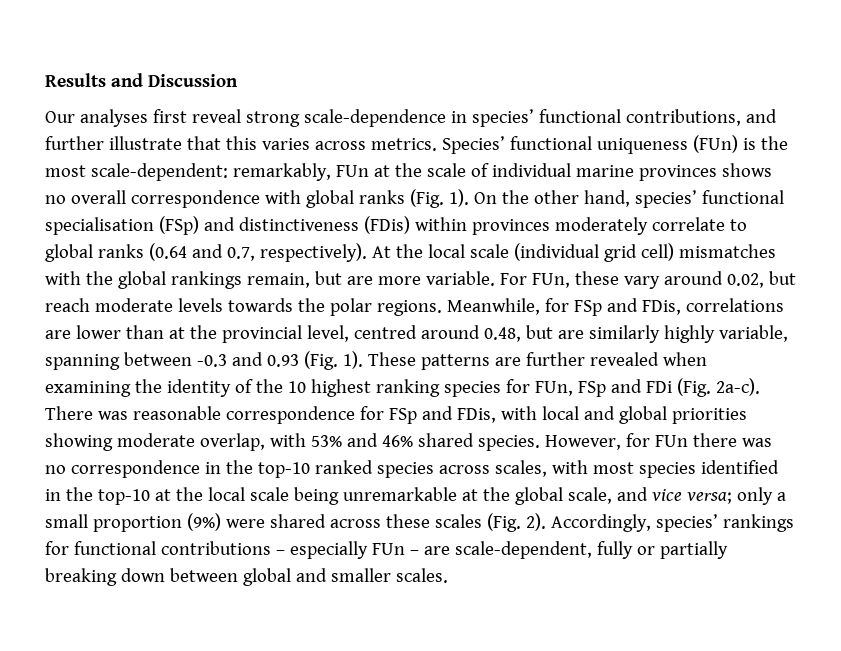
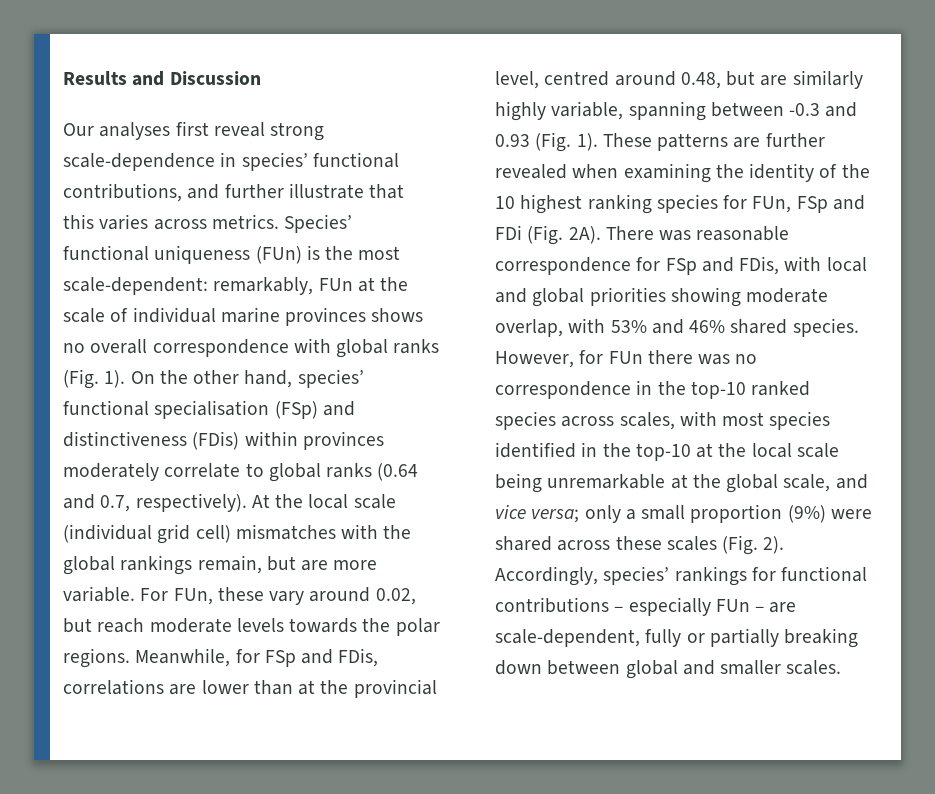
[715,378,760,396] 2a-c). -> [568,226,601,244] 2A).

